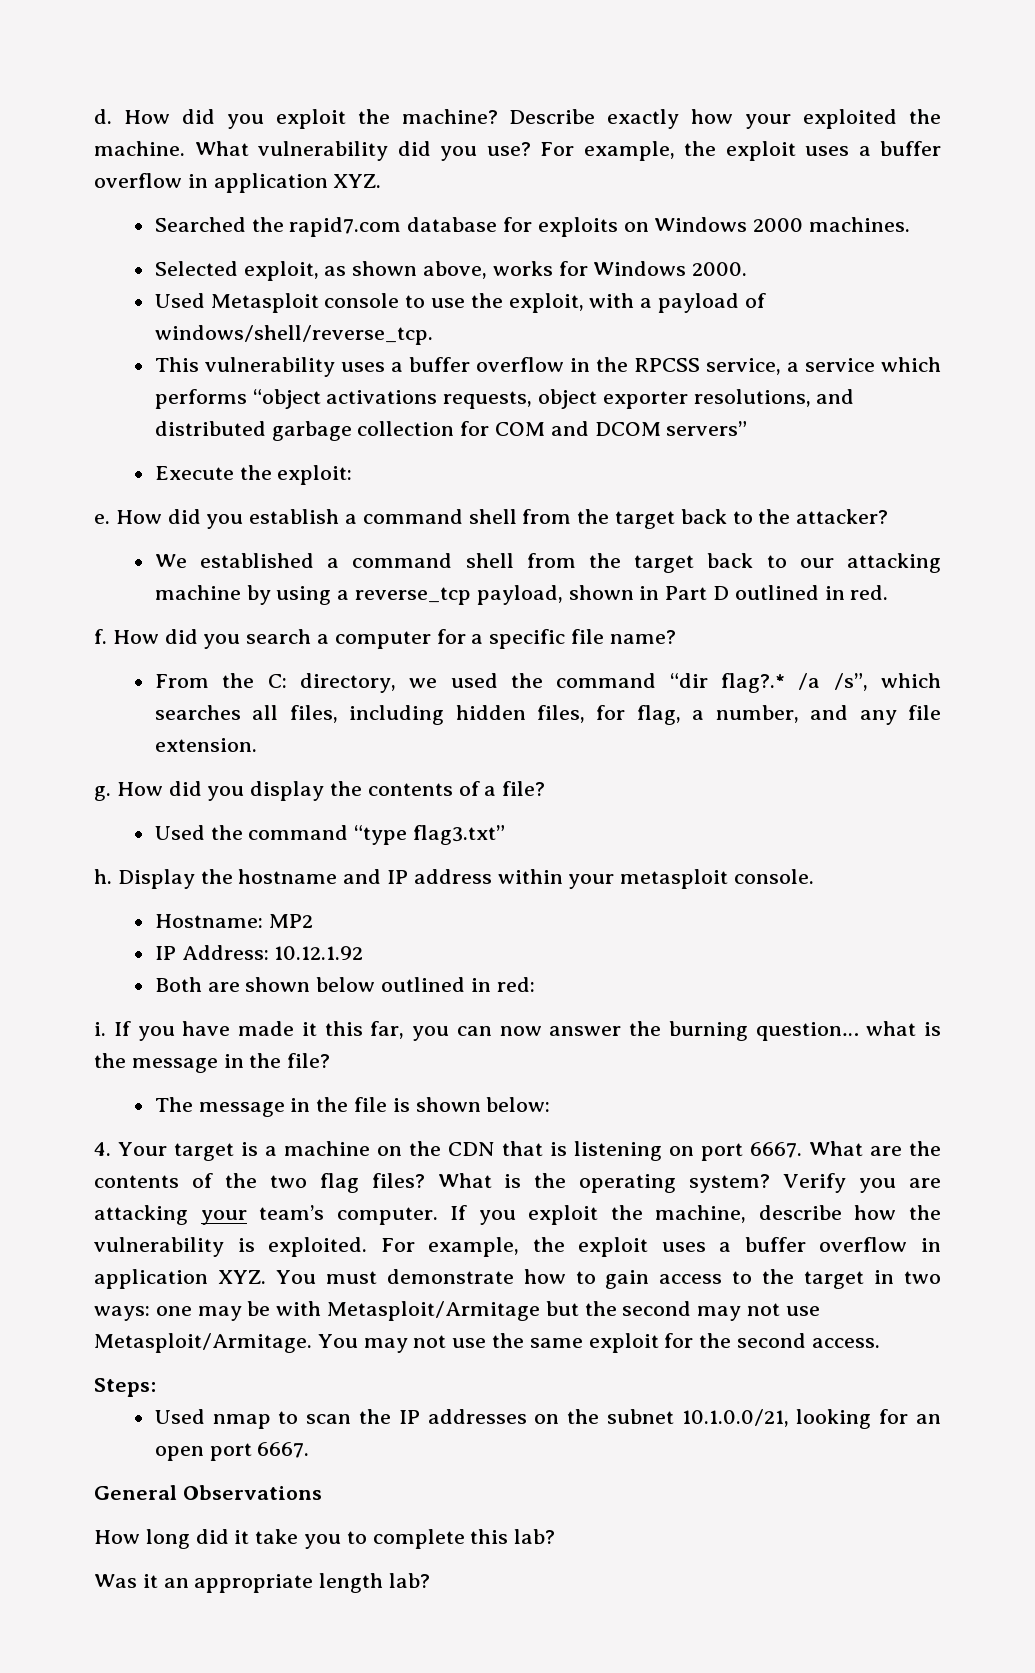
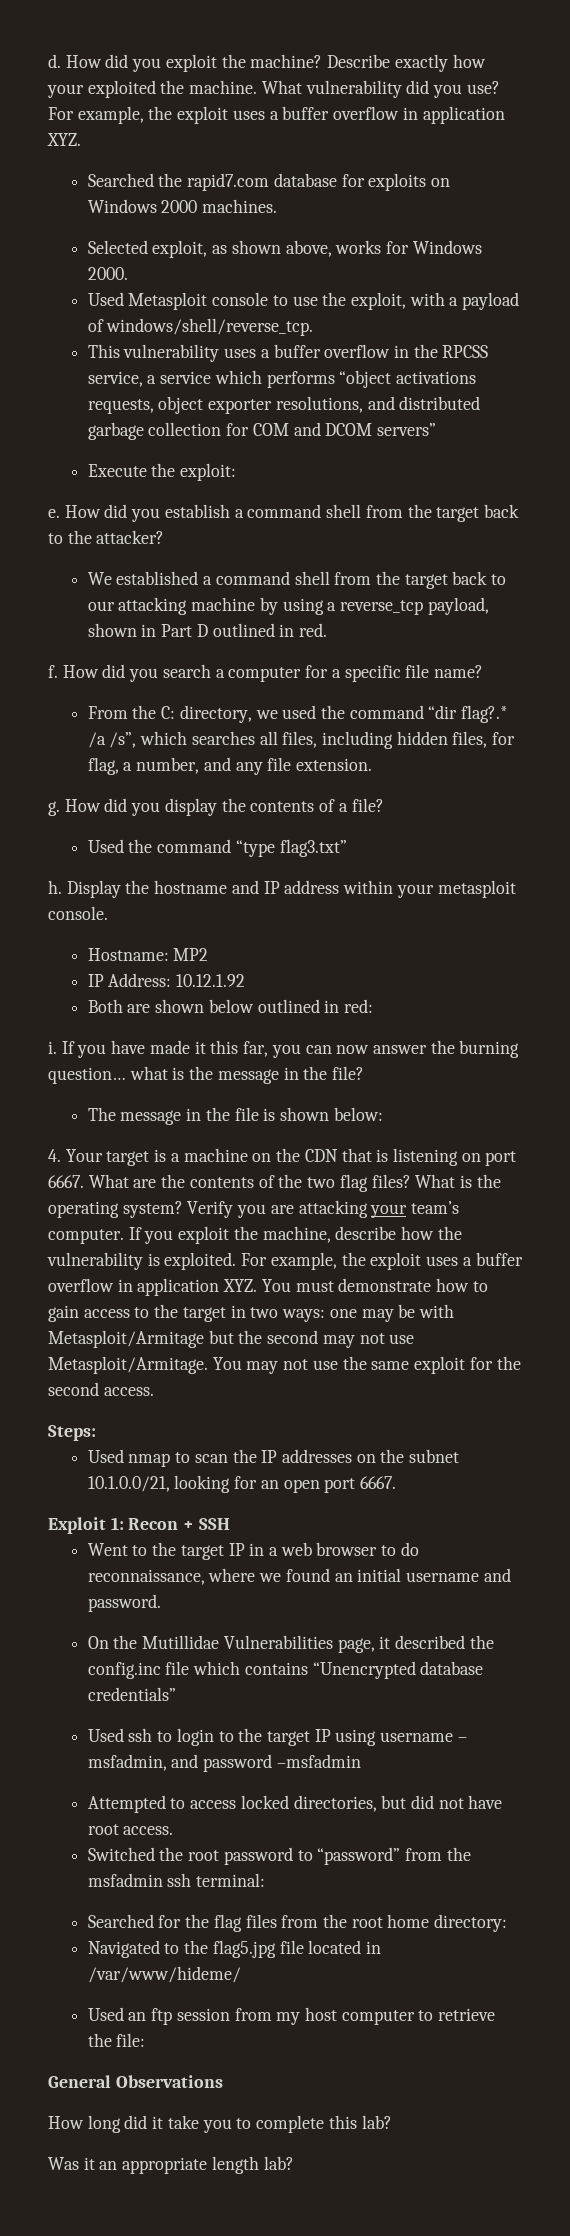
(310, 1450) none -> [48,1517,230,1534] [87,1542,419,1560] [87,1568,511,1585] [87,1594,161,1612] [87,1635,494,1653] [87,1661,484,1679] [87,1687,176,1701] [87,1728,467,1746] [87,1754,361,1772] [87,1795,503,1813] [87,1824,174,1835] [87,1847,471,1865] [87,1873,266,1887] [87,1914,508,1932] [87,1940,381,1958] [87,1966,241,1983] [87,2007,496,2025] [87,2033,146,2047] // Exploit 1: Recon + SSH // Went to the target IP in a web browser to do reconnaissance, where we found an initial username and password. // On the Mutillidae Vulnerabilities page, it described the config.inc file which contains “Unencrypted database credentials” // Used ssh to login to the target IP using username – msfadmin, and password –msfadmin // Attempted to access locked directories, but did not have root access. // Switched the root password to “password” from the msfadmin ssh terminal: // Searched for the flag files from the root home directory: // Navigated to the flag5.jpg file located in /var/www/hideme/ // Used an ftp session from my host computer to retrieve the file:

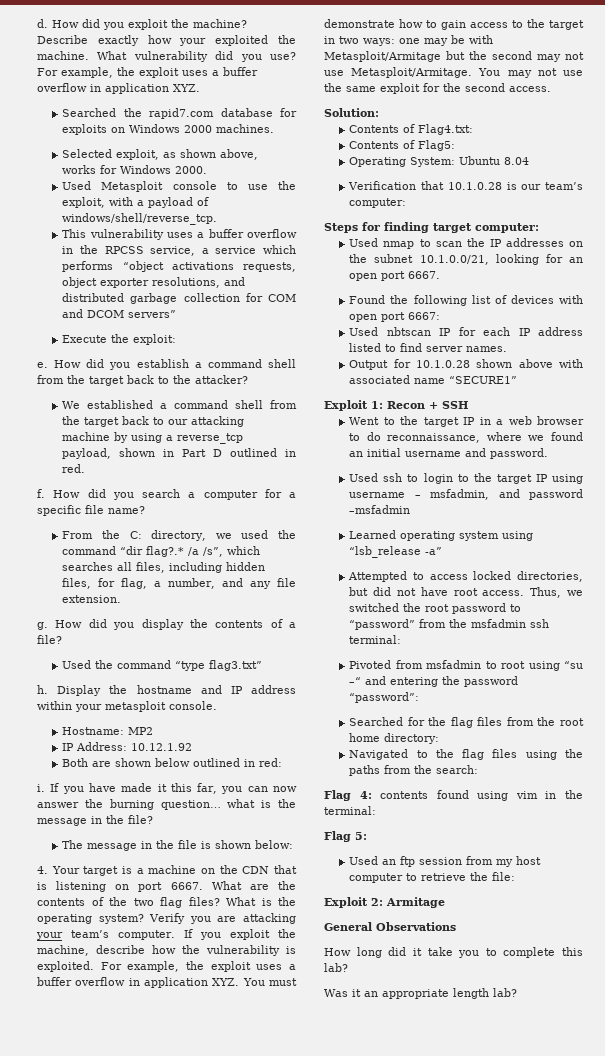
[48,1425,96,1441] Steps: -> [324,108,379,117] [349,124,474,135] [349,140,456,151] [349,156,530,167] [348,181,583,190] [349,198,407,208] [324,222,539,233] Solution: // Contents of Flag4.txt: // Contents of Flag5: // Operating System: Ubuntu 8.04 // Verification that 10.1.0.28 is our team’s computer: // Steps for finding target computer:
(396, 1482) none -> [349,295,583,306] [349,312,441,322] [349,327,583,336] [349,343,508,352] [349,359,583,370] [349,375,518,384] // Found the following list of devices with open port 6667: // Used nbtscan IP for each IP address listed to find server names. // Output for 10.1.0.28 shown above with associated name “SECURE1”
[87,1635,494,1653] [87,1661,484,1679] [87,1687,176,1701] // On the Mutillidae Vulnerabilities page, it described the config.inc file which contains “Unencrypted database credentials” -> (549, 453) none
(361, 1761) none -> [349,530,534,541] [349,546,443,558] // Learned operating system using “lsb_release -a”
[87,1847,155,1861] // Switched -> [530,587,583,598] [349,603,400,612] Thus, we switched
(266, 1880) none -> [349,660,583,671] [349,676,519,687] [349,692,420,703] // Pivoted from msfadmin to root using “su –“ and entering the password “password”:
[212,1940,381,1958] [87,1966,241,1983] flag5.jpg file located in /var/www/hideme/ -> [462,749,583,760] [349,765,479,776] [324,790,583,801] [324,806,376,815] [324,831,367,842] flag files using the paths from the search: // Flag 4: contents found using vim in the terminal: // Flag 5:
(146, 2040) none -> [324,897,445,908] // Exploit 2: Armitage

